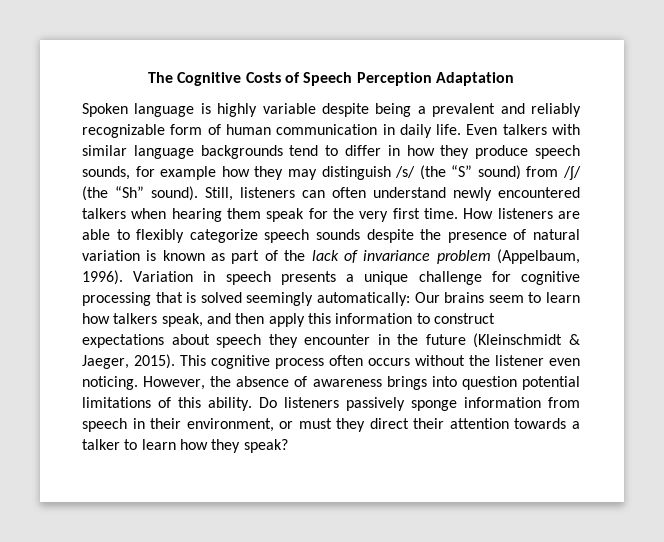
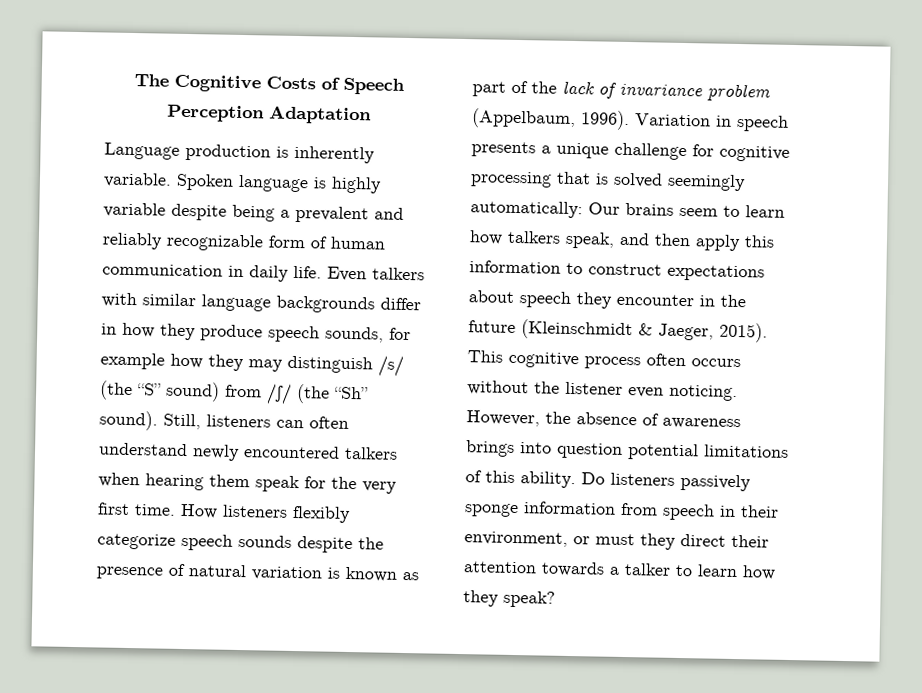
(514, 79) none -> [104,142,375,164] [103,172,172,188] Language production is inherently variable.
[289,145,339,156] tend to -> (375, 304) none
[557,211,580,219] [82,229,130,240] are able to -> (288, 511) none

